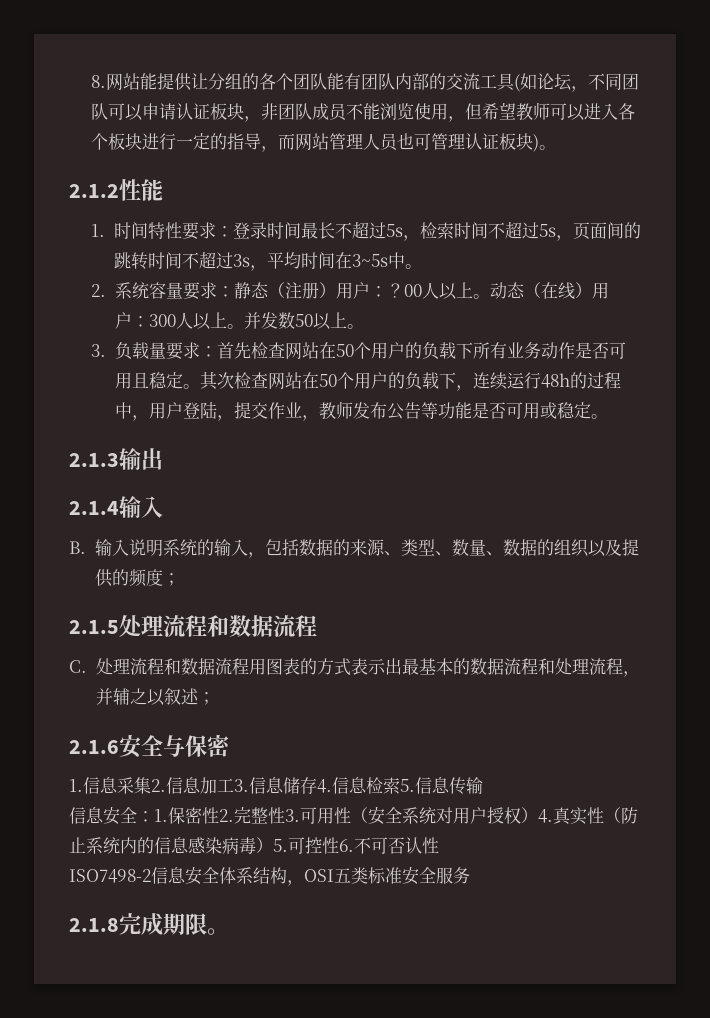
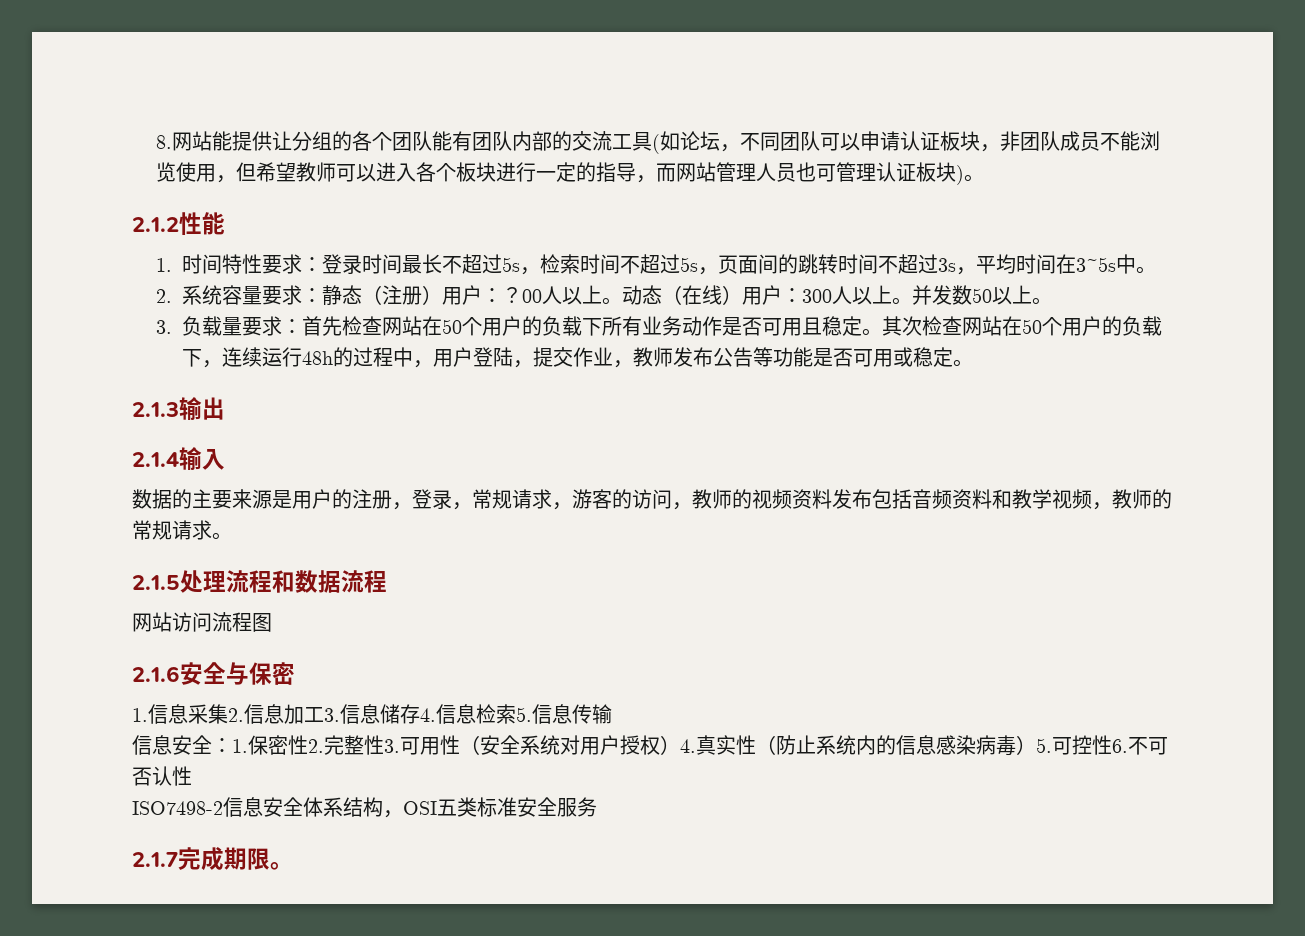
[69,539,639,558] [94,569,180,587] B.输入说明系统的输入，包括数据的来源、类型、数量、数据的组织以及提供的频度； -> [132,489,1172,510] [132,520,232,540] 数据的主要来源是用户的注册，登录，常规请求，游客的访问，教师的视频资料发布包括音频资料和教学视频，教师的常规请求。
[69,658,640,677] [95,688,215,706] C.处理流程和数据流程用图表的方式表示出最基本的数据流程和处理流程，并辅之以叙述； -> [132,612,272,632] 网站访问流程图
[69,918,119,932] 2.1.8 -> [132,852,178,867] 2.1.7

